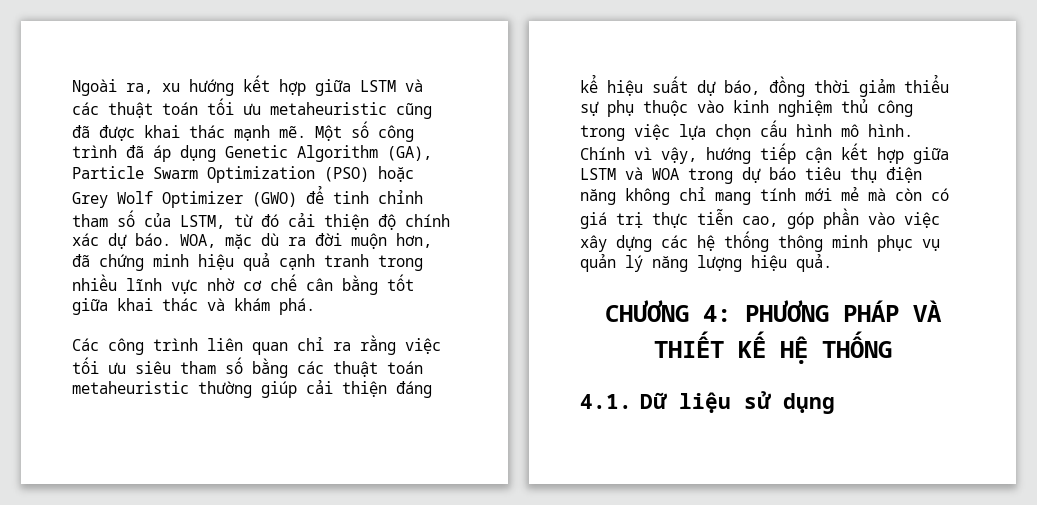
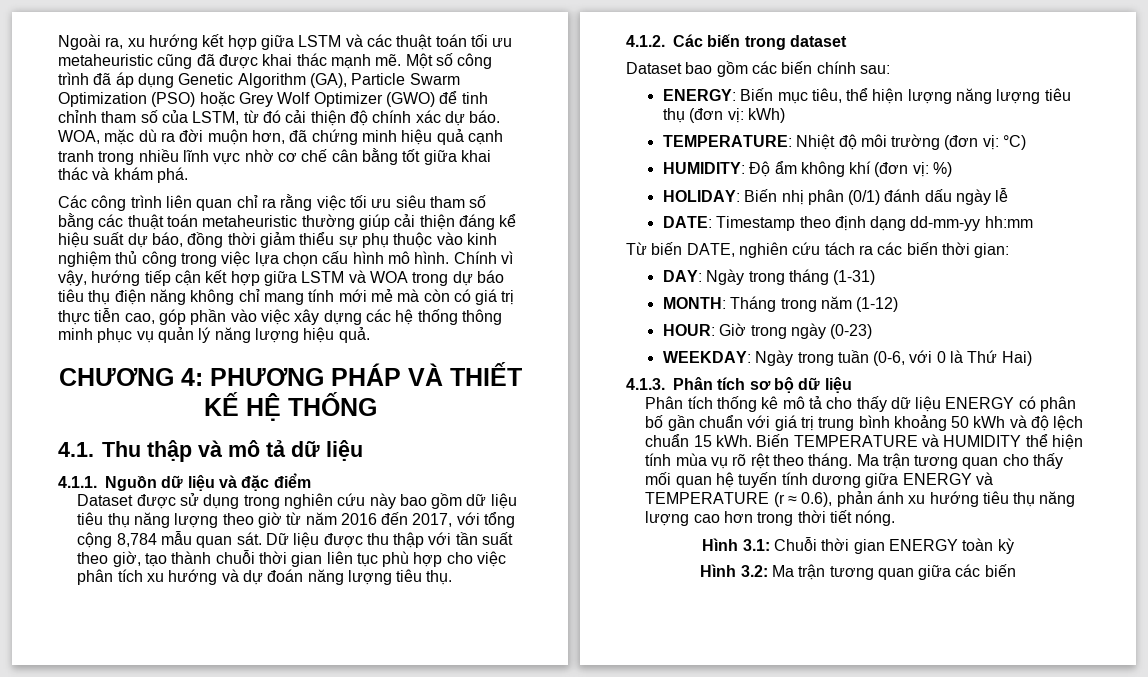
[639,391,835,414] Dữ liệu sử dụng -> [102,440,363,462] [58,473,311,491] [77,493,517,509] [77,512,516,528] [77,531,514,548] [77,550,507,567] [77,569,453,585] [626,34,847,50] [626,61,890,77] [662,88,1071,104] [662,108,785,123] [662,134,1027,150] [662,161,953,177] [662,188,1009,205] [662,216,1033,231] [626,242,1010,258] [662,269,876,285] [662,296,899,312] [662,323,873,339] [662,350,1032,366] [626,377,852,393] [645,396,1077,412] [645,415,1084,431] [645,434,1083,450] [645,453,1064,469] [645,472,993,488] [645,491,1076,507] [645,510,896,526] [702,537,1014,554] [700,564,1016,580] Thu thập và mô tả dữ liệu // 4.1.1. Nguồn dữ liệu và đặc điểm // Dataset được sử dụng trong nghiên cứu này bao gồm dữ liệu tiêu thụ năng lượng theo giờ từ năm 2016 đến 2017, với tổng cộng 8,784 mẫu quan sát. Dữ liệu được thu thập với tần suất theo giờ, tạo thành chuỗi thời gian liên tục phù hợp cho việc phân tích xu hướng và dự đoán năng lượng tiêu thụ. // 4.1.2. Các biến trong dataset // Dataset bao gồm các biến chính sau: // ENERGY: Biến mục tiêu, thể hiện lượng năng lượng tiêu thụ (đơn vị: kWh) // TEMPERATURE: Nhiệt độ môi trường (đơn vị: °C) // HUMIDITY: Độ ẩm không khí (đơn vị: %) // HOLIDAY: Biến nhị phân (0/1) đánh dấu ngày lễ // DATE: Timestamp theo định dạng dd-mm-yy hh:mm // Từ biến DATE, nghiên cứu tách ra các biến thời gian: // DAY: Ngày trong tháng (1-31) // MONTH: Tháng trong năm (1-12) // HOUR: Giờ trong ngày (0-23) // WEEKDAY: Ngày trong tuần (0-6, với 0 là Thứ Hai) // 4.1.3. Phân tích sơ bộ dữ liệu // Phân tích thống kê mô tả cho thấy dữ liệu ENERGY có phân bố gần chuẩn với giá trị trung bình khoảng 50 kWh và độ lệch chuẩn 15 kWh. Biến TEMPERATURE và HUMIDITY thể hiện tính mùa vụ rõ rệt theo tháng. Ma trận tương quan cho thấy mối quan hệ tuyến tính dương giữa ENERGY và TEMPERATURE (r ≈ 0.6), phản ánh xu hướng tiêu thụ năng lượng cao hơn trong thời tiết nóng. // Hình 3.1: Chuỗi thời gian ENERGY toàn kỳ // Hình 3.2: Ma trận tương quan giữa các biến

